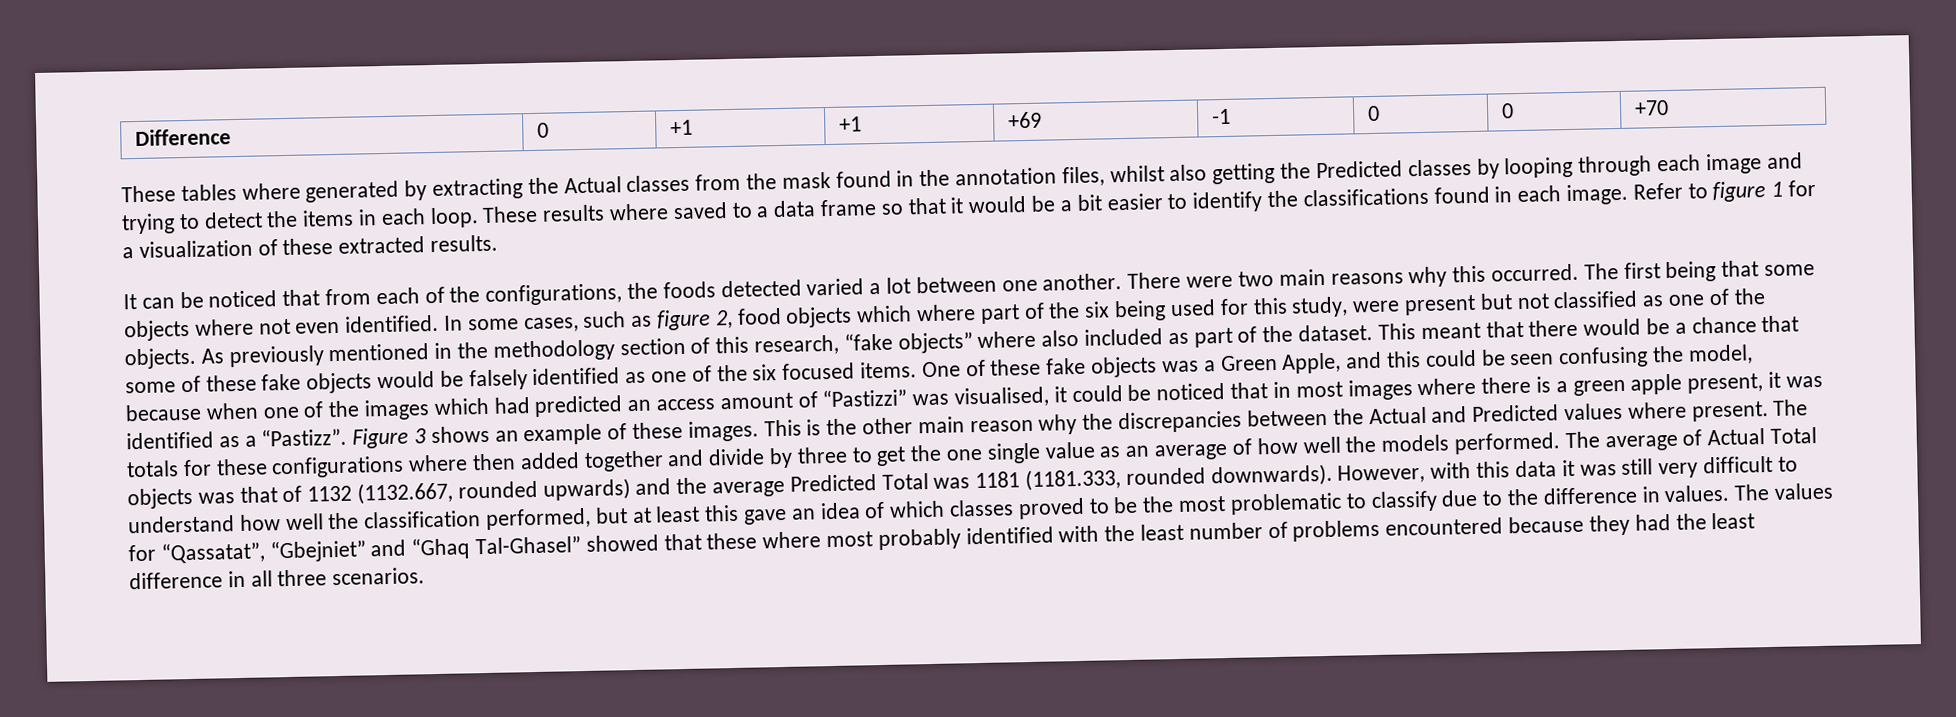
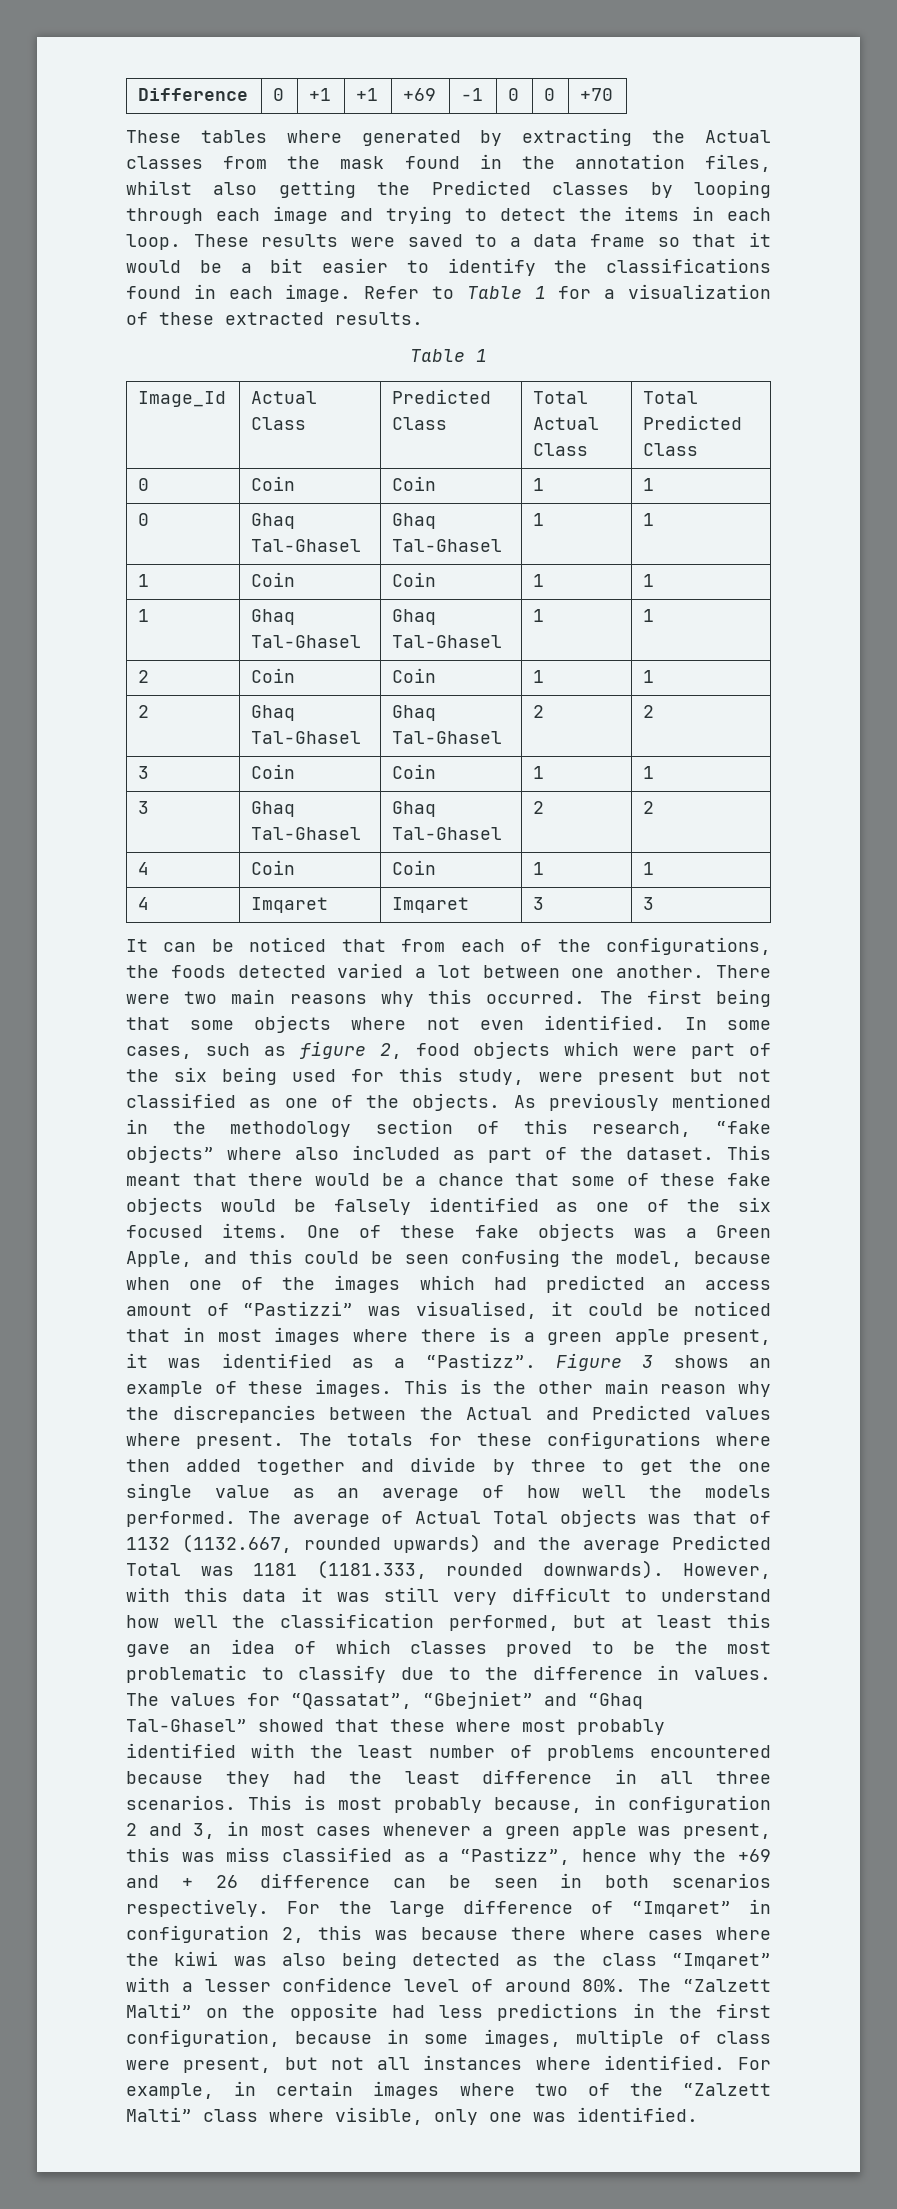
[609,203,670,221] where -> [350,237,395,247] were
[1712,180,1767,203] figure -> [466,286,522,299] Table
(499, 243) none -> [410,349,487,362] [138,391,227,407] [251,391,318,404] [251,417,307,430] [392,389,492,404] [392,417,448,430] [533,391,589,404] [533,417,600,430] [533,443,589,456] [643,391,699,404] [643,415,743,430] [643,443,699,456] [138,478,150,491] [251,476,296,491] [392,476,437,491] [533,478,545,491] [643,478,655,491] [138,513,150,526] [251,513,296,529] [251,539,362,552] [392,513,437,529] [392,539,503,552] [533,513,545,526] [643,513,655,526] [138,574,150,587] [251,572,296,587] [392,572,437,587] [533,574,545,587] [643,574,655,587] [138,609,150,622] [251,609,296,625] [251,635,362,648] [392,609,437,625] [392,635,503,648] [533,609,545,622] [643,609,655,622] [138,670,150,683] [251,668,296,683] [392,668,437,683] [533,670,545,683] [643,670,655,683] [138,705,150,718] [251,705,296,721] [251,731,362,744] [392,705,437,721] [392,731,503,744] [533,705,545,718] [643,705,655,718] [138,766,150,779] [251,764,296,779] [392,764,437,779] [533,766,545,779] [643,766,655,779] [138,801,150,814] [251,801,296,817] [251,827,362,840] [392,801,437,817] [392,827,503,840] [533,801,545,814] [643,801,655,814] [138,862,150,875] [251,860,296,875] [392,860,437,875] [533,862,545,875] [643,862,655,875] [138,897,150,910] [251,897,329,913] [392,897,470,913] [533,897,545,910] [643,897,655,910] // Table 1 // Image_Id | Actual Class | Predicted Class | Total Actual Class | Total Predicted Class // 0 | Coin | Coin | 1 | 1 // 0 | Ghaq Tal-Ghasel | Ghaq Tal-Ghasel | 1 | 1 // 1 | Coin | Coin | 1 | 1 // 1 | Ghaq Tal-Ghasel | Ghaq Tal-Ghasel | 1 | 1 // 2 | Coin | Coin | 1 | 1 // 2 | Ghaq Tal-Ghasel | Ghaq Tal-Ghasel | 2 | 2 // 3 | Coin | Coin | 1 | 1 // 3 | Ghaq Tal-Ghasel | Ghaq Tal-Ghasel | 2 | 2 // 4 | Coin | Coin | 1 | 1 // 4 | Imqaret | Imqaret | 3 | 3
[916,304,977,322] where -> [633,1046,678,1056] were
(426, 576) none -> [248,1795,771,1813] [126,1821,771,1839] [126,1847,772,1865] [126,1873,771,1888] [126,1899,771,1917] [126,1925,771,1943] [126,1951,772,1969] [126,1977,771,1992] [126,2003,771,2021] [126,2029,771,2047] [126,2055,771,2073] [126,2081,771,2099] [126,2107,698,2125] This is most probably because, in configuration 2 and 3, in most cases whenever a green apple was present, this was miss classified as a “Pastizz”, hence why the +69 and + 26 difference can be seen in both scenarios respectively. For the large difference of “Imqaret” in configuration 2, this was because there where cases where the kiwi was also being detected as the class “Imqaret” with a lesser confidence level of around 80%. The “Zalzett Malti” on the opposite had less predictions in the first configuration, because in some images, multiple of class were present, but not all instances where identified. For example, in certain images where two of the “Zalzett Malti” class where visible, only one was identified.

